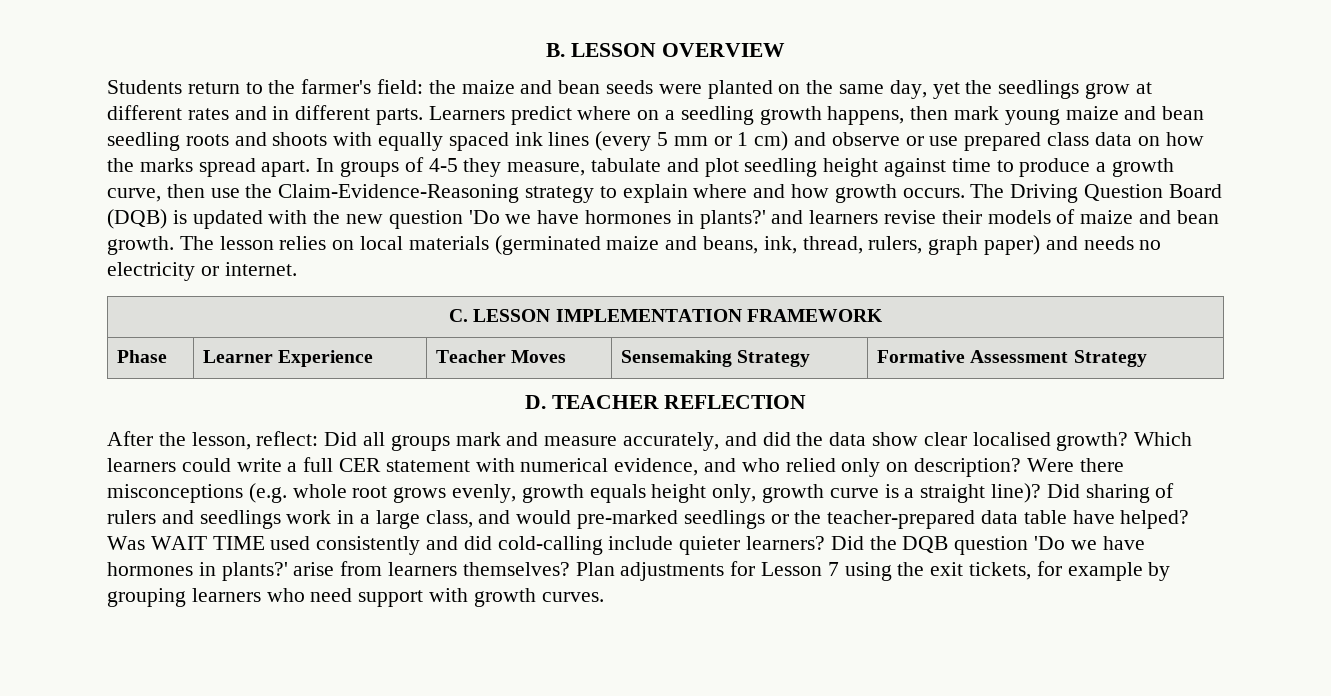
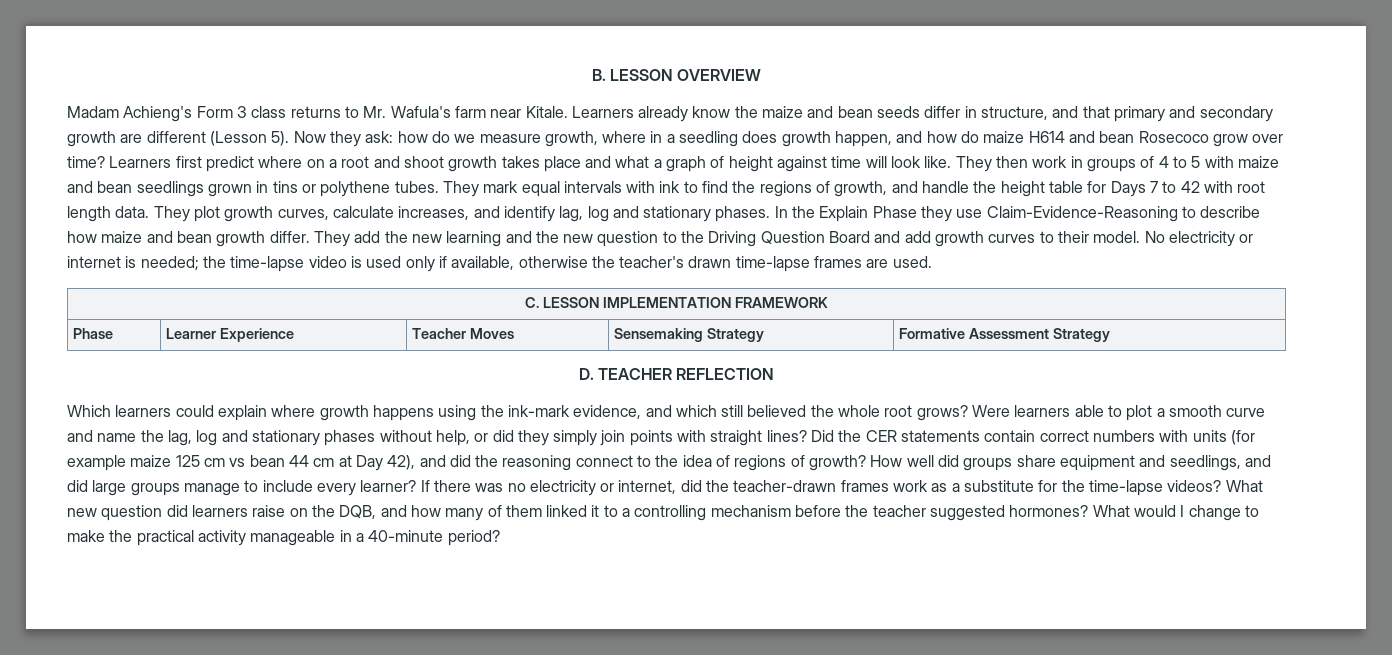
[107,79,424,94] Students return to the farmer's field: -> [67,106,731,122] Madam Achieng's Form 3 class returns to Mr. Wafula's farm near Kitale. Learners already know
[658,80,1152,99] [107,105,1205,125] [107,131,1204,151] [107,157,1175,177] [107,184,1222,203] [107,209,1219,229] [107,235,1162,255] [107,262,297,281] were planted on the same day, yet the seedlings grow at different rates and in different parts. Learners predict where on a seedling growth happens, then mark young maize and bean seedling roots and shoots with equally spaced ink lines (every 5 mm or 1 cm) and observe or use prepared class data on how the marks spread apart. In groups of 4-5 they measure, tabulate and plot seedling height against time to produce a growth curve, then use the Claim-Evidence-Reasoning strategy to explain where and how growth occurs. The Driving Question Board (DQB) is updated with the new question 'Do we have hormones in plants?' and learners revise their models of maize and bean growth. The lesson relies on local materials (germinated maize and beans, ink, thread, rulers, graph paper) and needs no electricity or internet. -> [924,106,1273,122] [67,131,1284,147] [67,156,1279,172] [67,181,1266,197] [67,206,1261,222] [67,231,1254,247] [67,256,932,272] differ in structure, and that primary and secondary growth are different (Lesson 5). Now they ask: how do we measure growth, where in a seedling does growth happen, and how do maize H614 and bean Rosecoco grow over time? Learners first predict where on a root and shoot growth takes place and what a graph of height against time will look like. They then work in groups of 4 to 5 with maize and bean seedlings grown in tins or polythene tubes. They mark equal intervals with ink to find the regions of growth, and handle the height table for Days 7 to 42 with root length data. They plot growth curves, calculate increases, and identify lag, log and stationary phases. In the Explain Phase they use Claim-Evidence-Reasoning to describe how maize and bean growth differ. They add the new learning and the new question to the Driving Question Board and add growth curves to their model. No electricity or internet is needed; the time-lapse video is used only if available, otherwise the teacher's drawn time-lapse frames are used.
[107,431,1193,451] [107,457,1124,477] [107,483,1175,503] [107,510,1190,529] [107,536,1145,555] [107,561,1171,581] [107,588,604,607] After the lesson, reflect: Did all groups mark and measure accurately, and did the data show clear localised growth? Which learners could write a full CER statement with numerical evidence, and who relied only on description? Were there misconceptions (e.g. whole root grows evenly, growth equals height only, growth curve is a straight line)? Did sharing of rulers and seedlings work in a large class, and would pre-marked seedlings or the teacher-prepared data table have helped? Was WAIT TIME used consistently and did cold-calling include quieter learners? Did the DQB question 'Do we have hormones in plants?' arise from learners themselves? Plan adjustments for Lesson 7 using the exit tickets, for example by grouping learners who need support with growth curves. -> [67,405,1266,421] [67,430,1255,446] [67,455,1271,471] [67,480,1263,496] [67,505,1259,521] [67,530,500,546] Which learners could explain where growth happens using the ink-mark evidence, and which still believed the whole root grows? Were learners able to plot a smooth curve and name the lag, log and stationary phases without help, or did they simply join points with straight lines? Did the CER statements contain correct numbers with units (for example maize 125 cm vs bean 44 cm at Day 42), and did the reasoning connect to the idea of regions of growth? How well did groups share equipment and seedlings, and did large groups manage to include every learner? If there was no electricity or internet, did the teacher-drawn frames work as a substitute for the time-lapse videos? What new question did learners raise on the DQB, and how many of them linked it to a controlling mechanism before the teacher suggested hormones? What would I change to make the practical activity manageable in a 40-minute period?

